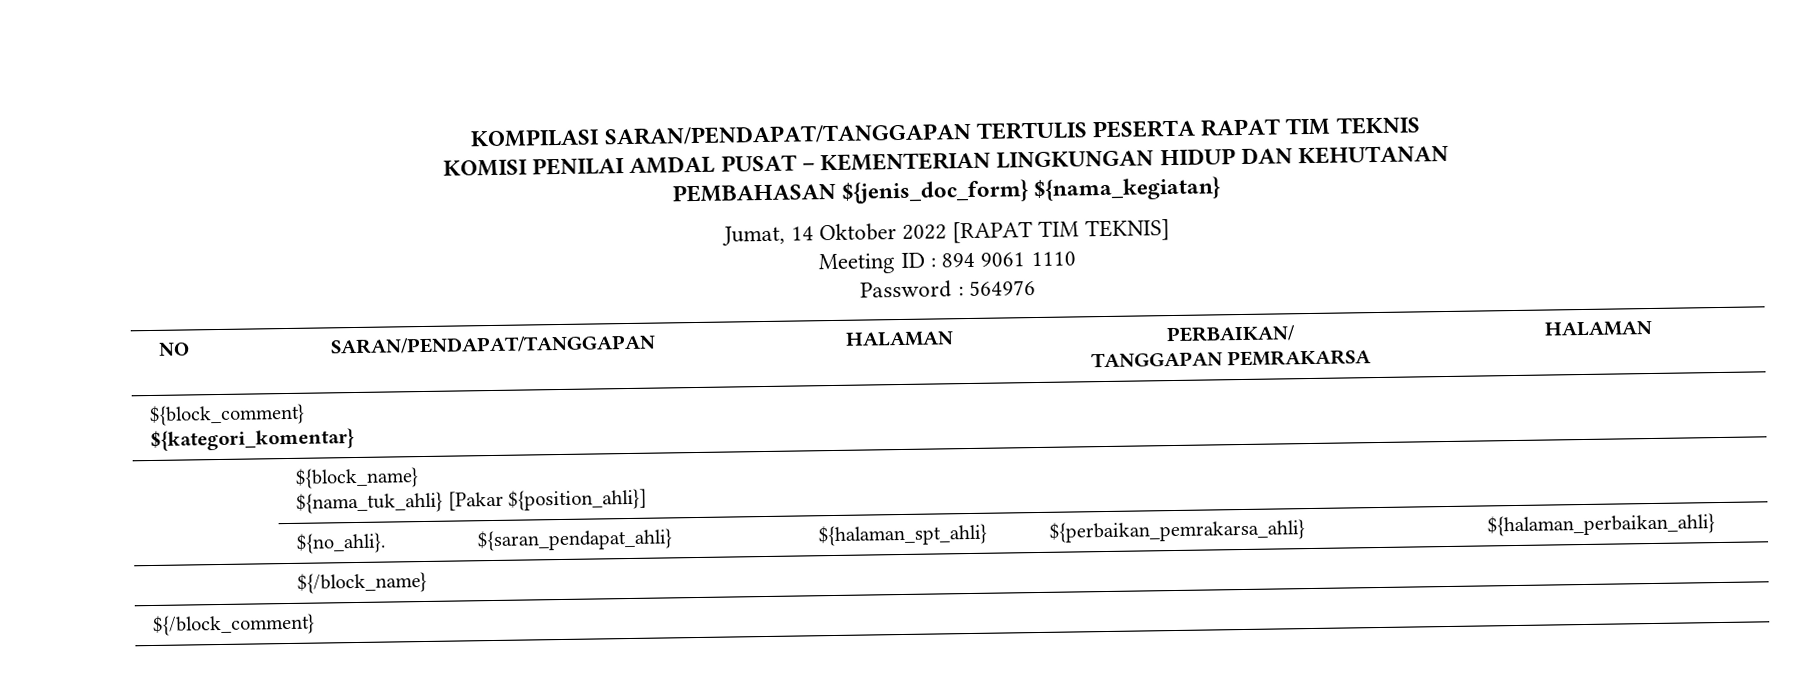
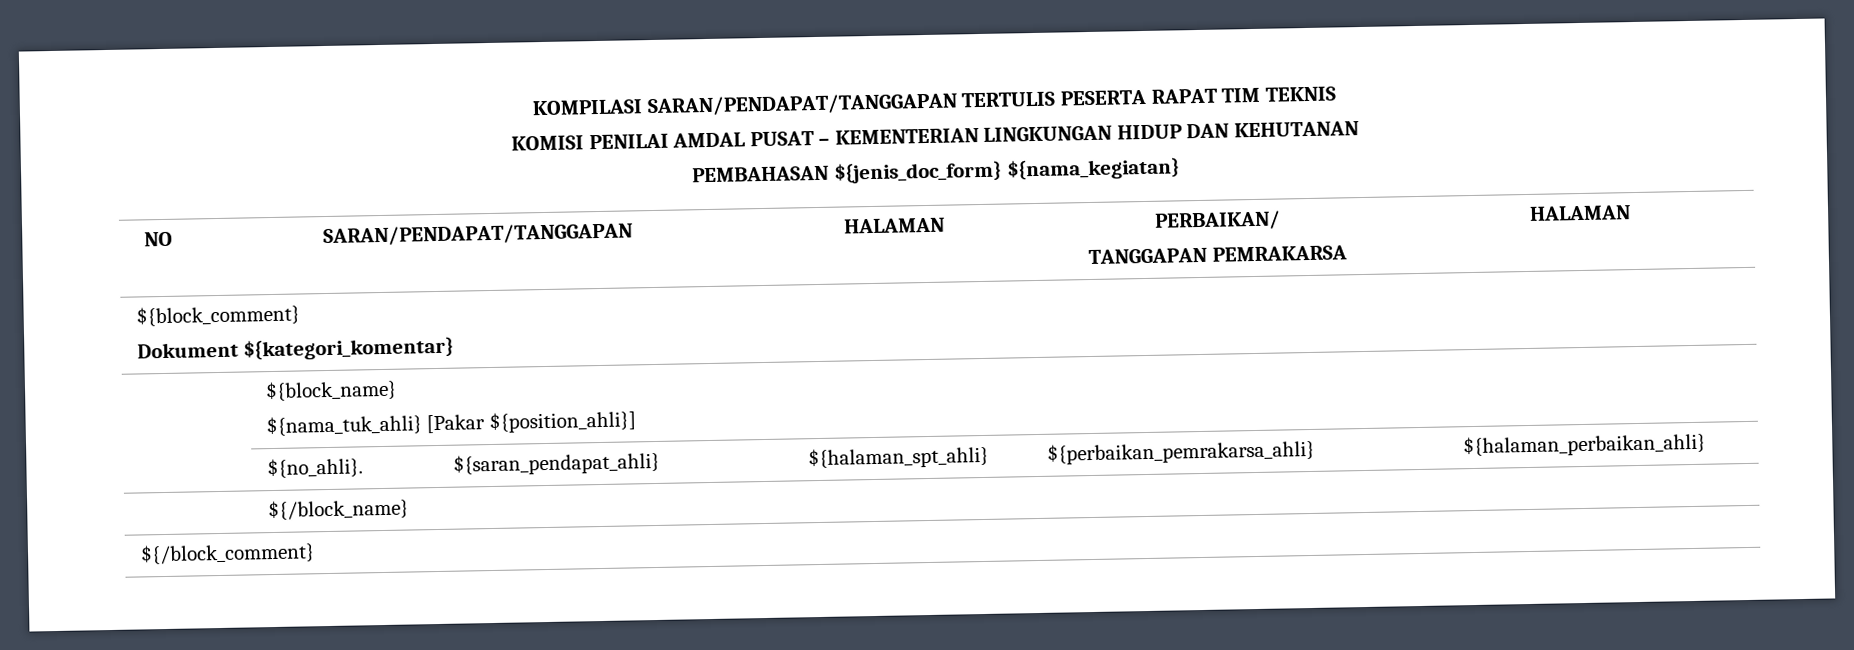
[722,219,1170,246] [818,251,1076,275] [860,280,1036,299] // Jumat, 14 Oktober 2022 [RAPAT TIM TEKNIS] // Meeting ID : 894 9061 1110 // Password : 564976 -> (1180, 169) none
(306, 415) none -> [136,341,239,359] Dokument

